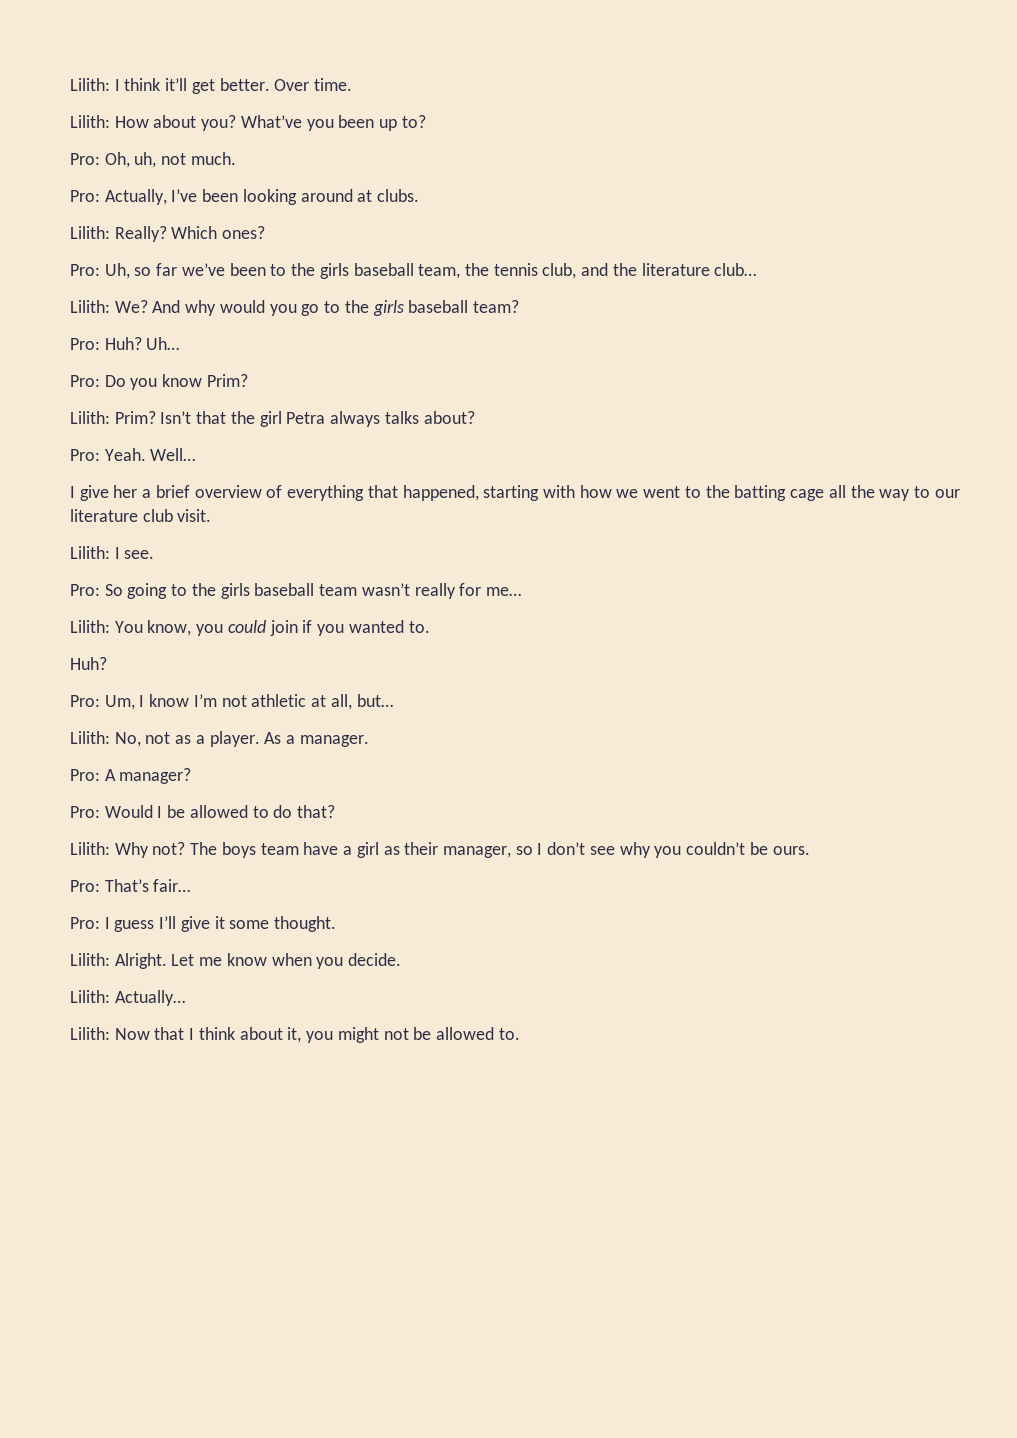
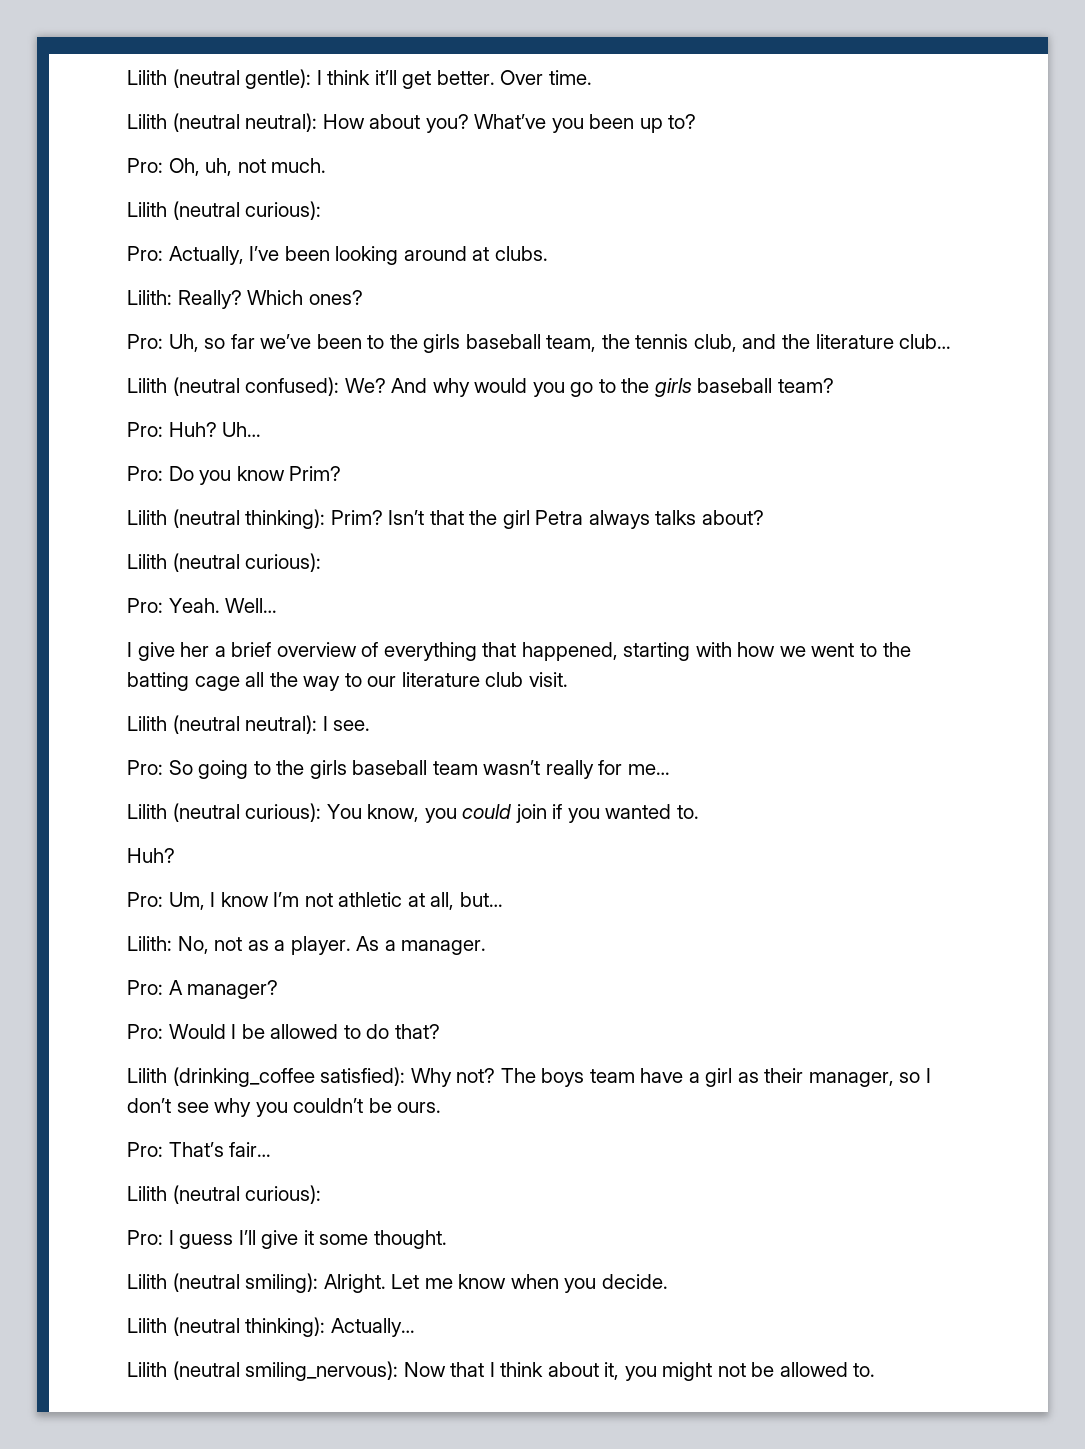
[70,78,110,91] Lilith: -> [127,69,312,89] Lilith (neutral gentle):
[70,115,110,128] Lilith: -> [127,113,318,132] Lilith (neutral neutral):
(236, 158) none -> [127,201,322,220] // Lilith (neutral curious):
[70,300,110,313] Lilith: -> [127,377,340,396] Lilith (neutral confused):
[70,411,110,424] Lilith: -> [127,509,326,529] Lilith (neutral thinking):
(475, 417) none -> [127,553,322,572] // Lilith (neutral curious):
[70,546,110,559] Lilith: -> [127,715,318,734] Lilith (neutral neutral):
[70,620,110,633] Lilith: -> [127,803,322,822] Lilith (neutral curious):
[70,842,110,855] Lilith: -> [127,1067,406,1087] Lilith (drinking_coffee satisfied):
(191, 885) none -> [127,1185,322,1204] // Lilith (neutral curious):
[70,953,110,966] Lilith: -> [127,1273,319,1293] Lilith (neutral smiling):
[70,990,185,1006] [70,1027,110,1040] Lilith: Actually… // Lilith: -> [127,1317,415,1337] [127,1361,399,1381] Lilith (neutral thinking): Actually… // Lilith (neutral smiling_nervous):

